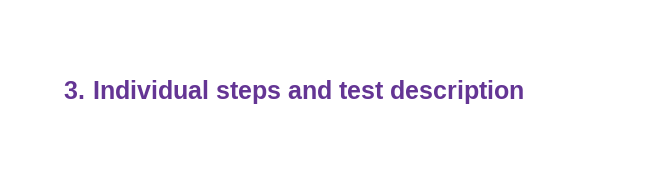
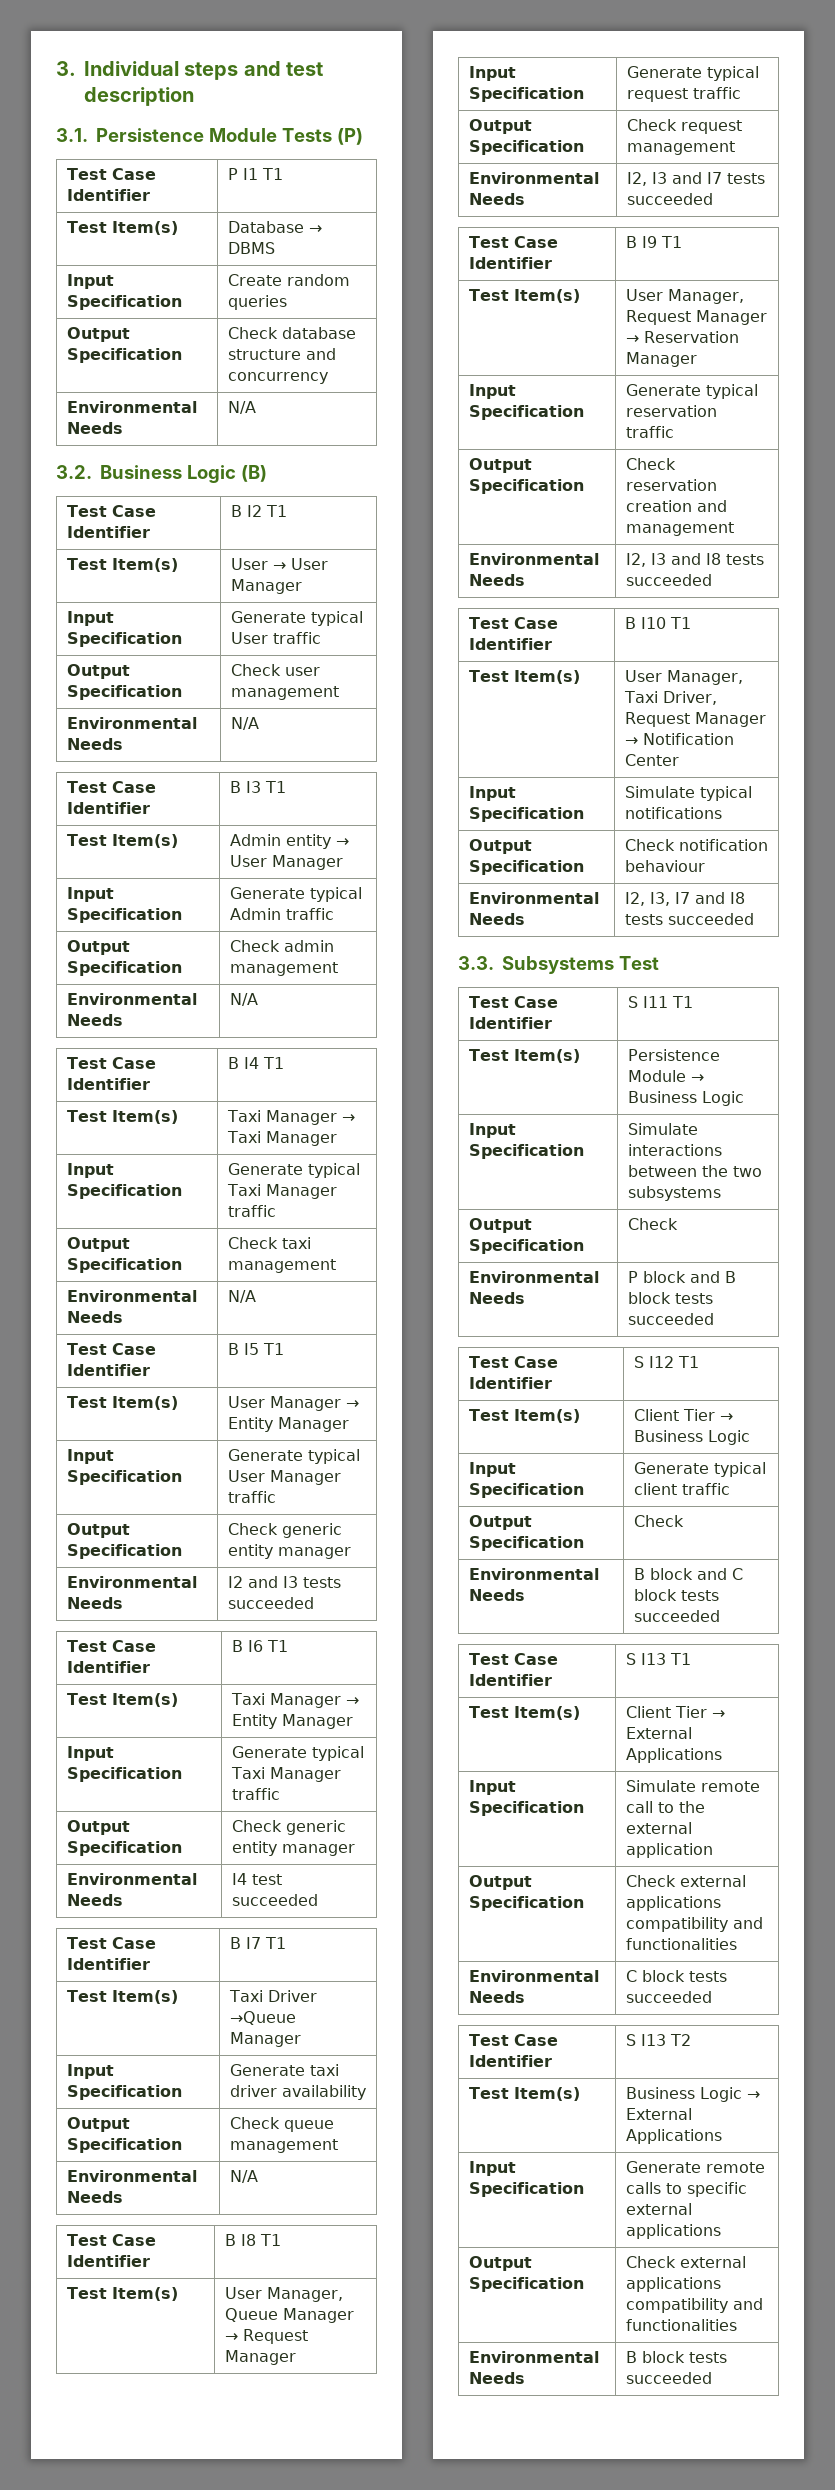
(524, 92) none -> [56,128,363,145] [66,168,156,180] [66,189,150,201] [227,168,283,180] [66,221,178,235] [227,221,322,233] [227,242,275,254] [66,274,114,289] [66,295,182,310] [227,274,350,286] [227,295,287,310] [66,327,130,342] [66,348,182,363] [227,327,356,339] [227,348,336,360] [227,372,328,384] [66,401,197,413] [66,422,123,434] [227,401,256,414] [56,465,267,483] [66,505,156,517] [66,526,150,538] [230,505,287,517] [66,558,178,572] [230,558,328,570] [230,579,302,594] [66,611,114,626] [66,632,182,647] [230,611,363,626] [230,632,321,644] [66,664,130,679] [66,685,182,700] [230,664,320,676] [230,686,339,700] [66,717,197,729] [66,738,123,750] [230,717,259,730] [66,781,156,793] [66,802,150,814] [229,781,286,793] [66,834,178,848] [229,834,349,849] [229,855,343,870] [66,887,114,902] [66,908,182,923] [229,887,362,902] [229,908,334,920] [66,940,130,955] [66,961,182,976] [229,940,334,952] [229,962,338,976] [66,993,197,1005] [66,1014,123,1026] [229,993,258,1006] [66,1057,156,1069] [66,1078,150,1090] [227,1057,284,1069] [66,1110,178,1124] [226,1110,355,1125] [226,1131,337,1146] [66,1163,114,1178] [66,1184,182,1199] [227,1163,360,1178] [226,1184,337,1199] [227,1205,276,1217] [66,1237,130,1252] [66,1258,182,1273] [227,1237,311,1249] [227,1259,336,1273] [66,1290,197,1302] [66,1311,123,1323] [227,1290,256,1303] [66,1343,156,1355] [66,1364,150,1376] [227,1343,284,1355] [66,1396,178,1410] [227,1396,359,1411] [227,1417,349,1432] [66,1449,114,1464] [66,1470,182,1485] [227,1449,360,1464] [227,1470,341,1485] [227,1491,276,1503] [66,1523,130,1538] [66,1544,182,1559] [227,1523,342,1538] [227,1544,351,1559] [66,1576,197,1588] [66,1597,123,1609] [227,1576,341,1588] [227,1597,314,1609] [66,1640,156,1652] [66,1661,150,1673] [231,1640,288,1652] [66,1693,178,1707] [230,1693,359,1708] [231,1714,353,1729] [66,1746,114,1761] [66,1767,182,1782] [231,1746,364,1761] [230,1767,341,1782] [231,1788,280,1800] [66,1820,130,1835] [66,1841,182,1856] [231,1820,346,1835] [231,1841,355,1856] [66,1873,197,1885] [66,1894,123,1906] [231,1873,282,1885] [231,1894,318,1906] [66,1937,156,1949] [66,1958,150,1970] [229,1937,286,1949] [66,1990,178,2004] [228,1990,317,2002] [229,2011,296,2025] [229,2032,301,2047] [66,2064,114,2079] [66,2085,182,2100] [229,2064,339,2076] [229,2085,366,2100] [66,2117,130,2132] [66,2138,182,2153] [229,2117,334,2132] [229,2139,338,2153] [66,2170,197,2182] [66,2191,123,2203] [229,2170,258,2183] [66,2234,156,2246] [66,2255,150,2267] [224,2234,281,2246] [66,2287,178,2301] [224,2287,343,2302] [224,2308,354,2323] [224,2329,308,2344] [224,2350,296,2365] [468,66,516,81] [468,87,584,102] [626,66,759,81] [626,87,741,102] [468,119,532,134] [468,140,584,155] [626,119,742,134] [626,141,735,155] [468,172,599,184] [468,193,525,205] [626,172,765,186] [626,193,713,205] [468,236,558,248] [468,257,552,269] [625,236,682,248] [468,289,580,303] [625,289,744,304] [625,310,767,325] [625,331,739,343] [625,352,697,367] [468,384,516,399] [468,405,584,420] [625,384,758,399] [625,405,717,417] [625,426,674,438] [468,458,532,473] [468,479,584,494] [625,458,676,470] [625,479,717,491] [625,500,727,512] [625,522,734,536] [468,553,599,565] [468,574,525,586] [625,553,764,567] [625,574,712,586] [468,617,558,629] [468,638,552,650] [624,617,691,629] [468,670,580,684] [624,670,743,685] [623,691,717,705] [624,712,766,727] [624,733,734,745] [624,754,679,766] [468,786,516,801] [468,807,584,822] [624,786,752,801] [624,807,722,819] [468,839,532,854] [468,860,584,875] [624,839,768,851] [624,860,705,872] [468,892,599,904] [468,913,525,925] [624,892,745,906] [624,913,754,925] [458,956,659,974] [468,996,558,1008] [468,1017,552,1029] [627,996,693,1008] [468,1049,580,1063] [627,1049,720,1061] [627,1070,704,1082] [627,1091,744,1106] [468,1123,516,1138] [468,1144,584,1159] [627,1123,698,1135] [627,1144,722,1156] [627,1165,762,1177] [627,1186,721,1201] [468,1218,532,1233] [468,1239,584,1254] [627,1218,678,1230] [468,1271,599,1283] [468,1292,525,1304] [627,1271,736,1283] [627,1292,713,1304] [627,1313,714,1325] [468,1356,558,1368] [468,1377,552,1389] [633,1356,699,1368] [468,1409,580,1423] [633,1409,733,1421] [633,1430,750,1445] [468,1462,516,1477] [468,1483,584,1498] [633,1462,766,1477] [633,1483,730,1495] [468,1515,532,1530] [468,1536,584,1551] [633,1515,684,1527] [468,1568,599,1580] [468,1589,525,1601] [633,1568,743,1580] [633,1589,719,1601] [633,1610,720,1622] [468,1653,558,1665] [468,1674,552,1686] [625,1653,691,1665] [468,1706,580,1720] [625,1706,725,1718] [625,1727,692,1739] [625,1748,722,1763] [468,1780,516,1795] [468,1801,584,1816] [625,1780,760,1792] [625,1801,705,1813] [625,1822,692,1834] [625,1843,713,1858] [468,1875,532,1890] [468,1896,584,1911] [625,1875,746,1887] [625,1896,721,1911] [625,1917,763,1932] [625,1938,737,1950] [468,1970,599,1982] [468,1991,525,2003] [625,1970,727,1982] [625,1991,712,2003] [468,2034,558,2046] [468,2055,552,2067] [625,2034,691,2046] [468,2087,580,2101] [625,2087,760,2102] [625,2108,692,2120] [625,2129,722,2144] [468,2161,516,2176] [468,2182,584,2197] [625,2161,765,2173] [625,2182,747,2197] [625,2203,692,2215] [625,2224,721,2239] [468,2256,532,2271] [468,2277,584,2292] [625,2256,746,2268] [625,2277,721,2292] [625,2298,763,2313] [625,2319,737,2331] [468,2351,599,2363] [468,2372,525,2384] [625,2351,727,2363] [625,2372,712,2384] // 3.1. Persistence Module Tests (P) // Test Case Identifier | P I1 T1 // Test Item(s) | Database → DBMS // Input Specification | Create random queries // Output Specification | Check database structure and concurrency // Environmental Needs | N/A // 3.2. Business Logic (B) // Test Case Identifier | B I2 T1 // Test Item(s) | User → User Manager // Input Specification | Generate typical User traffic // Output Specification | Check user management // Environmental Needs | N/A // Test Case Identifier | B I3 T1 // Test Item(s) | Admin entity → User Manager // Input Specification | Generate typical Admin traffic // Output Specification | Check admin management // Environmental Needs | N/A // Test Case Identifier | B I4 T1 // Test Item(s) | Taxi Manager → Taxi Manager // Input Specification | Generate typical Taxi Manager traffic // Output Specification | Check taxi management // Environmental Needs | N/A // Test Case Identifier | B I5 T1 // Test Item(s) | User Manager → Entity Manager // Input Specification | Generate typical User Manager traffic // Output Specification | Check generic entity manager // Environmental Needs | I2 and I3 tests succeeded // Test Case Identifier | B I6 T1 // Test Item(s) | Taxi Manager → Entity Manager // Input Specification | Generate typical Taxi Manager traffic // Output Specification | Check generic entity manager // Environmental Needs | I4 test succeeded // Test Case Identifier | B I7 T1 // Test Item(s) | Taxi Driver →Queue Manager // Input Specification | Generate taxi driver availability // Output Specification | Check queue management // Environmental Needs | N/A // Test Case Identifier | B I8 T1 // Test Item(s) | User Manager, Queue Manager → Request Manager // Input Specification | Generate typical request traffic // Output Specification | Check request management // Environmental Needs | I2, I3 and I7 tests succeeded // Test Case Identifier | B I9 T1 // Test Item(s) | User Manager, Request Manager → Reservation Manager // Input Specification | Generate typical reservation traffic // Output Specification | Check reservation creation and management // Environmental Needs | I2, I3 and I8 tests succeeded // Test Case Identifier | B I10 T1 // Test Item(s) | User Manager, Taxi Driver, Request Manager → Notification Center // Input Specification | Simulate typical notifications // Output Specification | Check notification behaviour // Environmental Needs | I2, I3, I7 and I8 tests succeeded // 3.3. Subsystems Test // Test Case Identifier | S I11 T1 // Test Item(s) | Persistence Module → Business Logic // Input Specification | Simulate interactions between the two subsystems // Output Specification | Check // Environmental Needs | P block and B block tests succeeded // Test Case Identifier | S I12 T1 // Test Item(s) | Client Tier → Business Logic // Input Specification | Generate typical client traffic // Output Specification | Check // Environmental Needs | B block and C block tests succeeded // Test Case Identifier | S I13 T1 // Test Item(s) | Client Tier → External Applications // Input Specification | Simulate remote call to the external application // Output Specification | Check external applications compatibility and functionalities // Environmental Needs | C block tests succeeded // Test Case Identifier | S I13 T2 // Test Item(s) | Business Logic → External Applications // Input Specification | Generate remote calls to specific external applications // Output Specification | Check external applications compatibility and functionalities // Environmental Needs | B block tests succeeded

